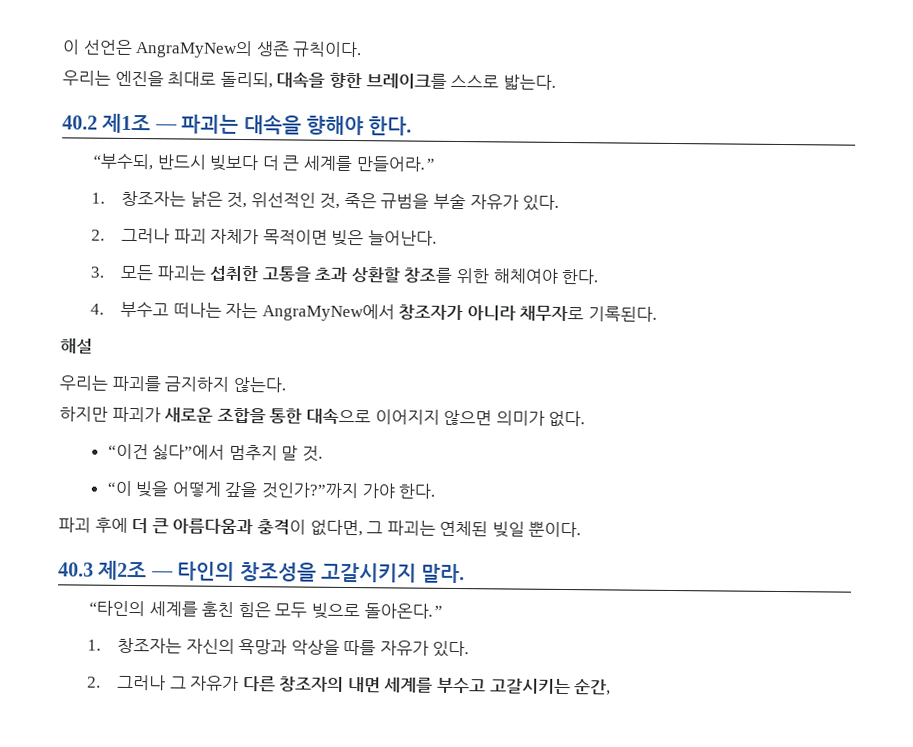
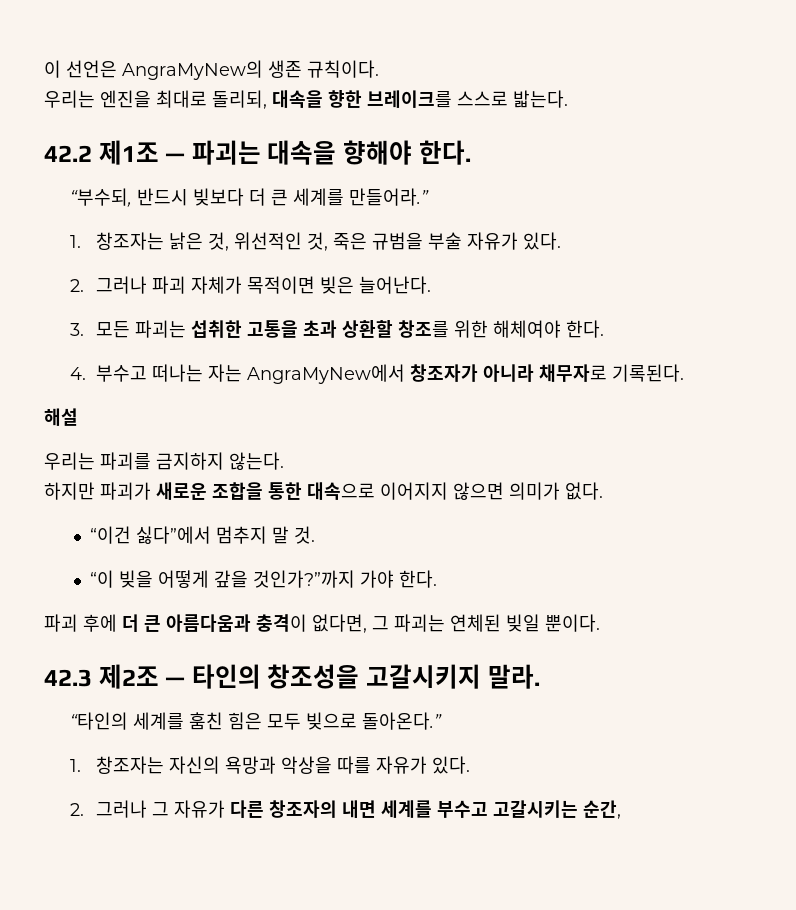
[62,115,98,130] 40.2 -> [44,145,92,162] 42.2
[58,562,94,577] 40.3 -> [44,669,92,687] 42.3

